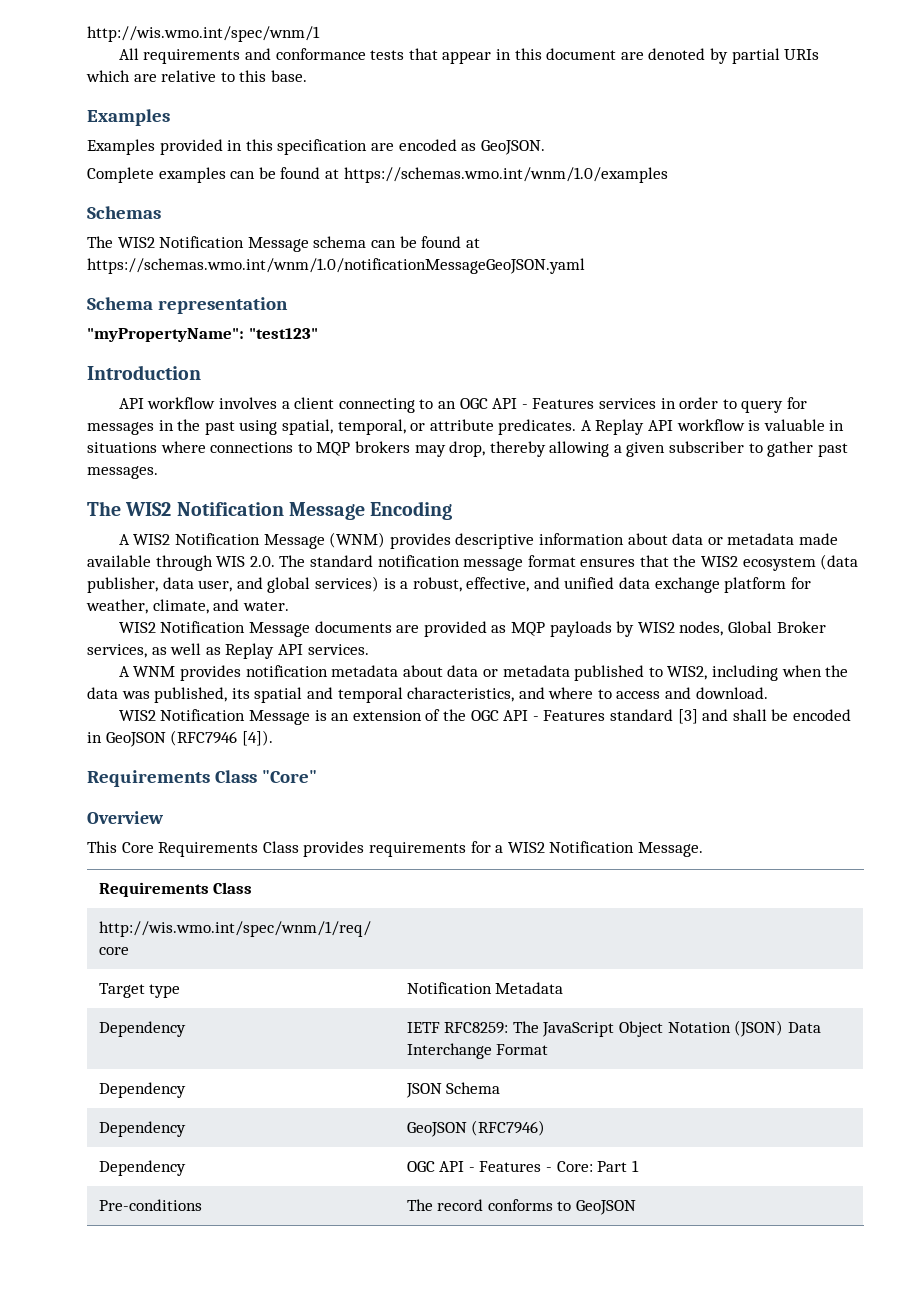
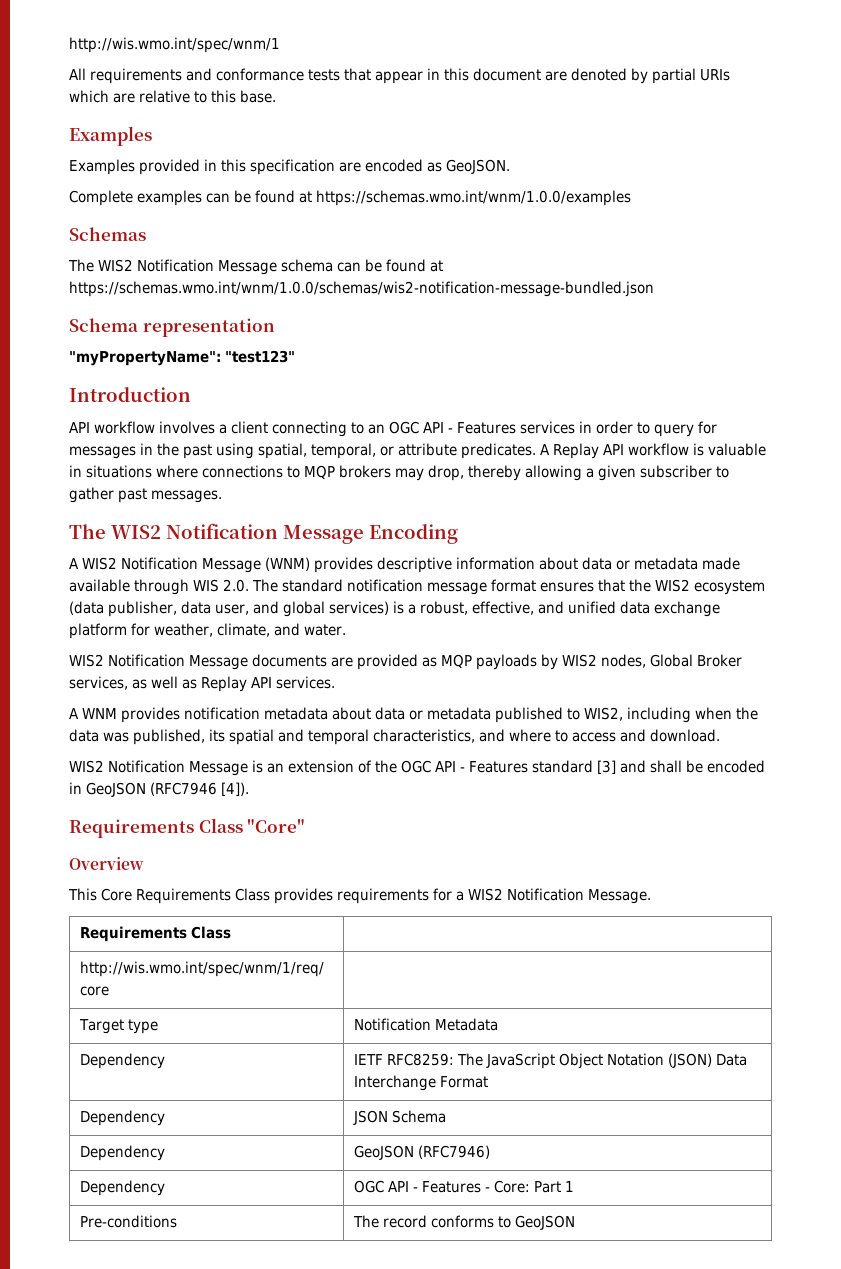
[343,167,668,183] https://schemas.wmo.int/wnm/1.0/examples -> [316,190,631,206] https://schemas.wmo.int/wnm/1.0.0/examples
[87,258,585,274] https://schemas.wmo.int/wnm/1.0/notificationMessageGeoJSON.yaml -> [69,281,654,297] https://schemas.wmo.int/wnm/1.0.0/schemas/wis2-notification-message-bundled.json

